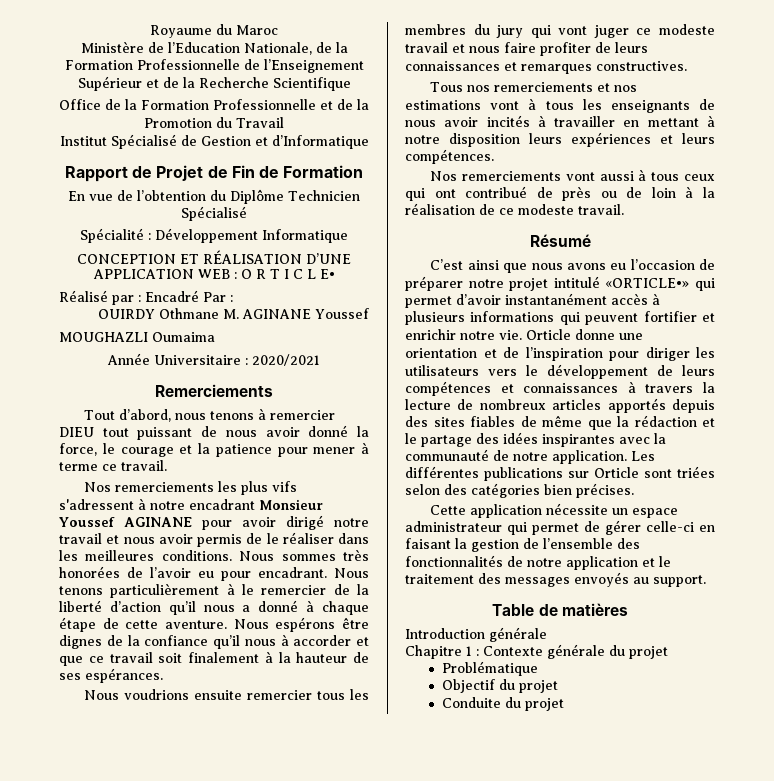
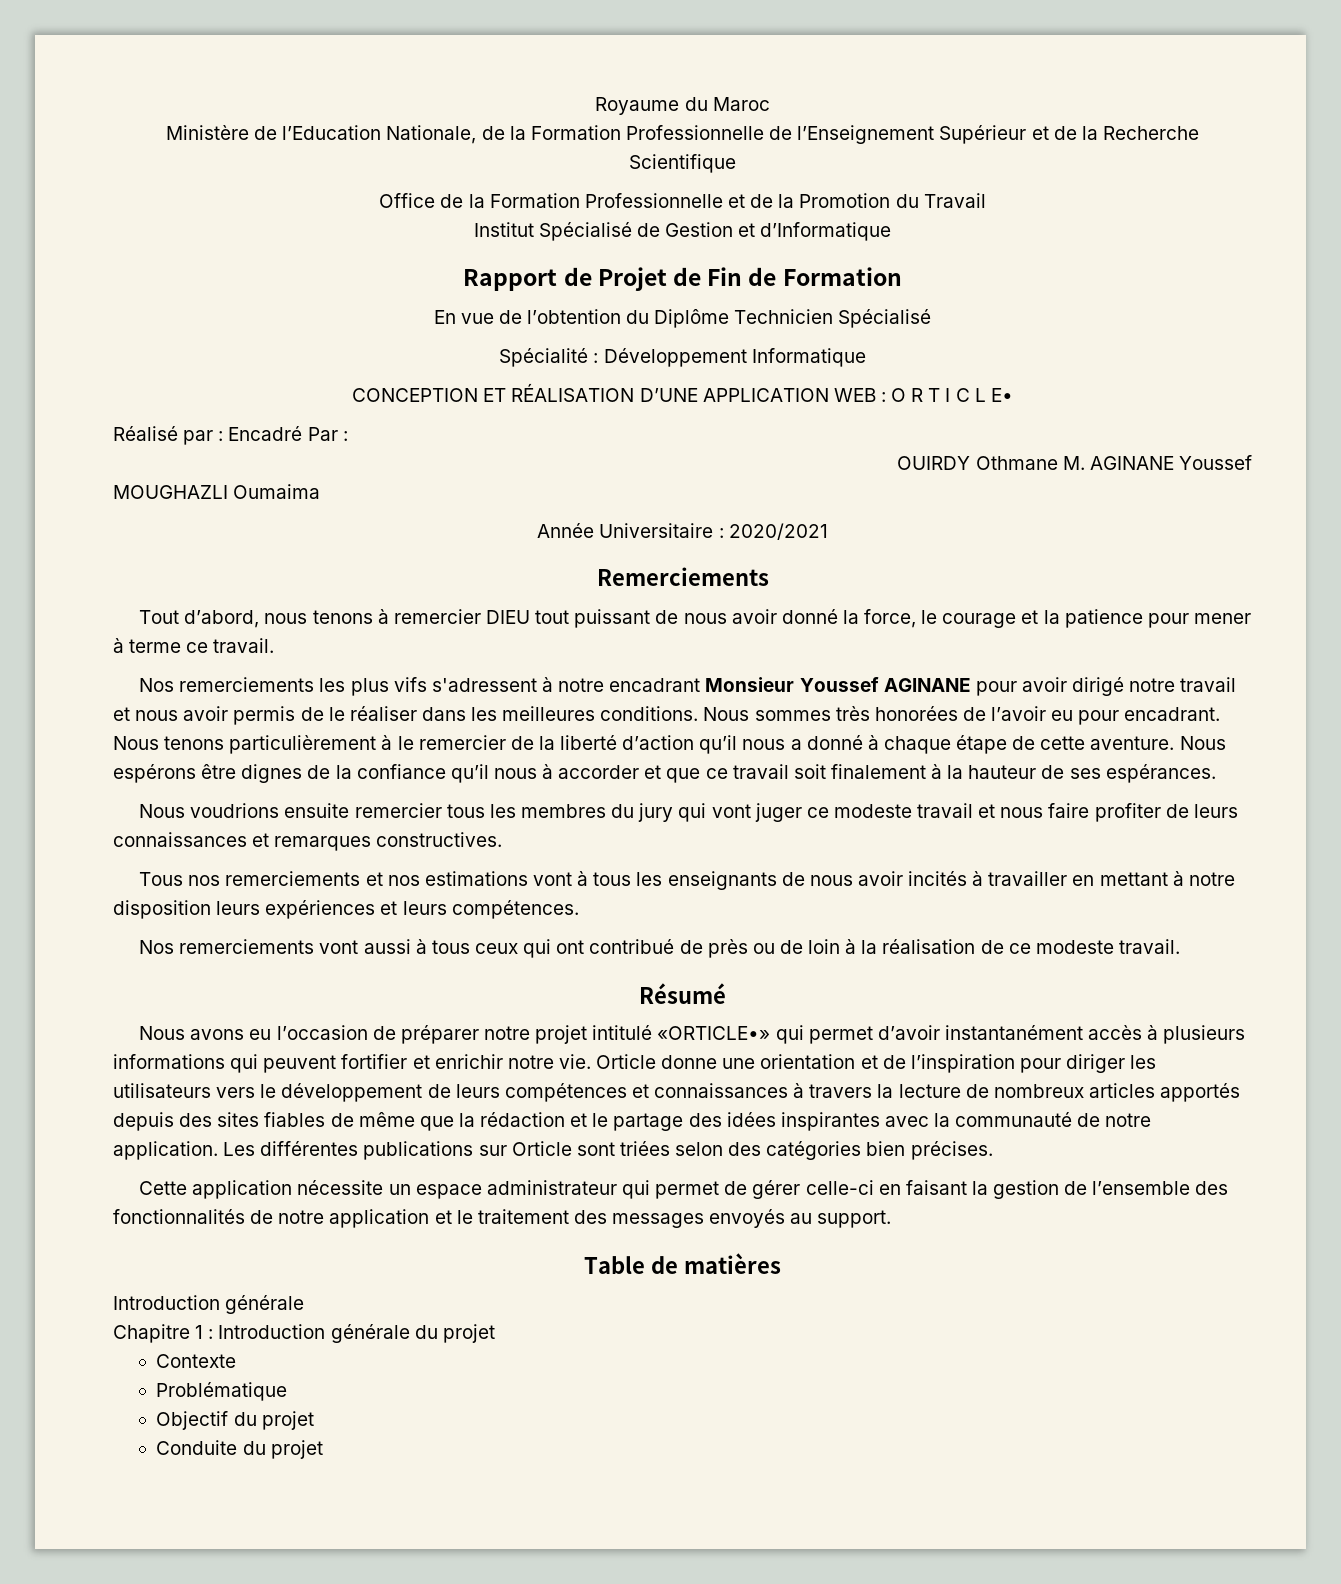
[430,259,563,273] C’est ainsi que nous -> [139,1026,186,1040] Nous
[483,646,543,656] Contexte -> [218,1324,326,1339] Introduction
(668, 652) none -> [156,1354,237,1368] // Contexte

